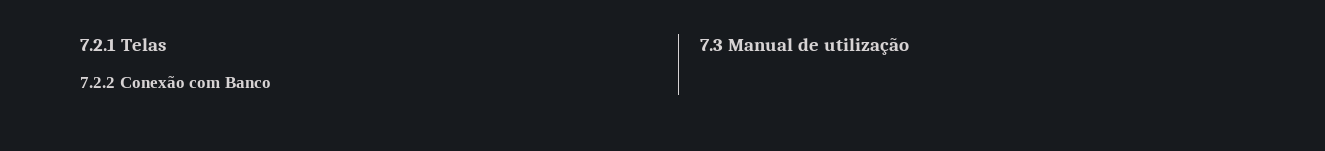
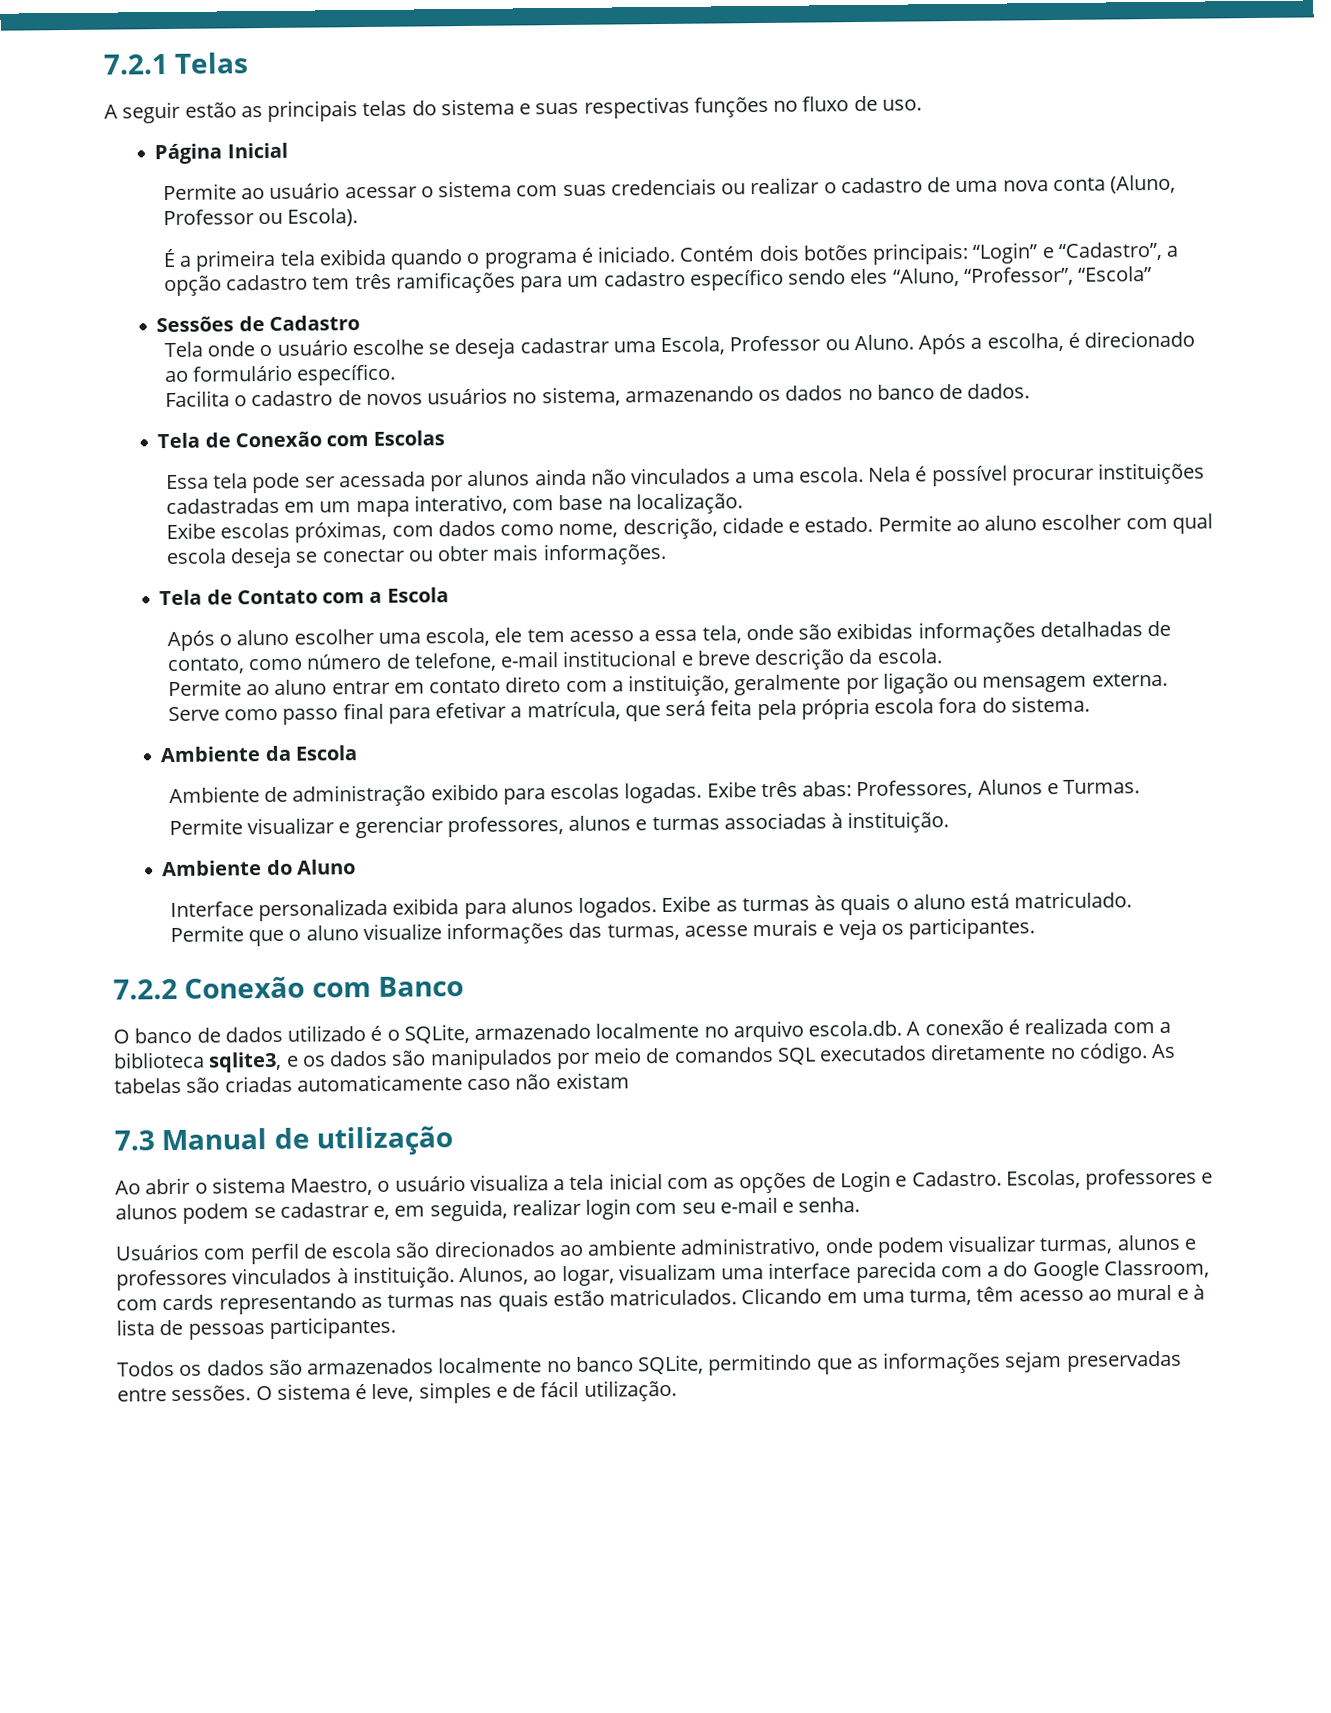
[80,76,271,88] [700,38,910,55] 7.2.2 Conexão com Banco // 7.3 Manual de utilização -> [104,95,922,124] [154,142,288,165] [162,174,1177,201] [162,208,359,227] [162,241,1179,272] [163,266,1153,297] [156,315,360,333] [163,330,1196,360] [164,363,397,386] [164,383,1031,408] [157,430,446,449] [165,462,1206,494] [165,492,743,518] [165,513,1213,543] [165,542,667,569] [159,587,449,606] [166,620,1172,652] [166,648,943,675] [167,672,1168,697] [167,695,1090,725] [160,745,358,763] [168,779,1141,807] [168,811,950,839] [162,859,356,877] [169,891,1133,922] [169,917,1036,947] [113,976,465,1000] [113,1017,1171,1044] [113,1042,1177,1073] [114,1072,630,1094] [114,1126,455,1156] [115,1168,1214,1196] [115,1196,861,1224] [115,1234,1197,1265] [116,1259,1210,1291] [116,1284,1205,1315] [116,1316,396,1340] [117,1350,1182,1377] [117,1379,677,1404] A seguir estão as principais telas do sistema e suas respectivas funções no fluxo de uso. // Página Inicial // Permite ao usuário acessar o sistema com suas credenciais ou realizar o cadastro de uma nova conta (Aluno, Professor ou Escola). // É a primeira tela exibida quando o programa é iniciado. Contém dois botões principais: “Login” e “Cadastro”, a opção cadastro tem três ramificações para um cadastro específico sendo eles “Aluno, “Professor”, “Escola” // Sessões de Cadastro // Tela onde o usuário escolhe se deseja cadastrar uma Escola, Professor ou Aluno. Após a escolha, é direcionado ao formulário específico. // Facilita o cadastro de novos usuários no sistema, armazenando os dados no banco de dados. // Tela de Conexão com Escolas // Essa tela pode ser acessada por alunos ainda não vinculados a uma escola. Nela é possível procurar instituições cadastradas em um mapa interativo, com base na localização. // Exibe escolas próximas, com dados como nome, descrição, cidade e estado. Permite ao aluno escolher com qual escola deseja se conectar ou obter mais informações. // Tela de Contato com a Escola // Após o aluno escolher uma escola, ele tem acesso a essa tela, onde são exibidas informações detalhadas de contato, como número de telefone, e-mail institucional e breve descrição da escola. // Permite ao aluno entrar em contato direto com a instituição, geralmente por ligação ou mensagem externa. Serve como passo final para efetivar a matrícula, que será feita pela própria escola fora do sistema. // Ambiente da Escola // Ambiente de administração exibido para escolas logadas. Exibe três abas: Professores, Alunos e Turmas. // Permite visualizar e gerenciar professores, alunos e turmas associadas à instituição. // Ambiente do Aluno // Interface personalizada exibida para alunos logados. Exibe as turmas às quais o aluno está matriculado. // Permite que o aluno visualize informações das turmas, acesse murais e veja os participantes. // 7.2.2 Conexão com Banco // O banco de dados utilizado é o SQLite, armazenado localmente no arquivo escola.db. A conexão é realizada com a biblioteca sqlite3, e os dados são manipulados por meio de comandos SQL executados diretamente no código. As tabelas são criadas automaticamente caso não existam // 7.3 Manual de utilização // Ao abrir o sistema Maestro, o usuário visualiza a tela inicial com as opções de Login e Cadastro. Escolas, professores e alunos podem se cadastrar e, em seguida, realizar login com seu e-mail e senha. // Usuários com perfil de escola são direcionados ao ambiente administrativo, onde podem visualizar turmas, alunos e professores vinculados à instituição. Alunos, ao logar, visualizam uma interface parecida com a do Google Classroom, com cards representando as turmas nas quais estão matriculados. Clicando em uma turma, têm acesso ao mural e à lista de pessoas participantes. // Todos os dados são armazenados localmente no banco SQLite, permitindo que as informações sejam preservadas entre sessões. O sistema é leve, simples e de fácil utilização.

